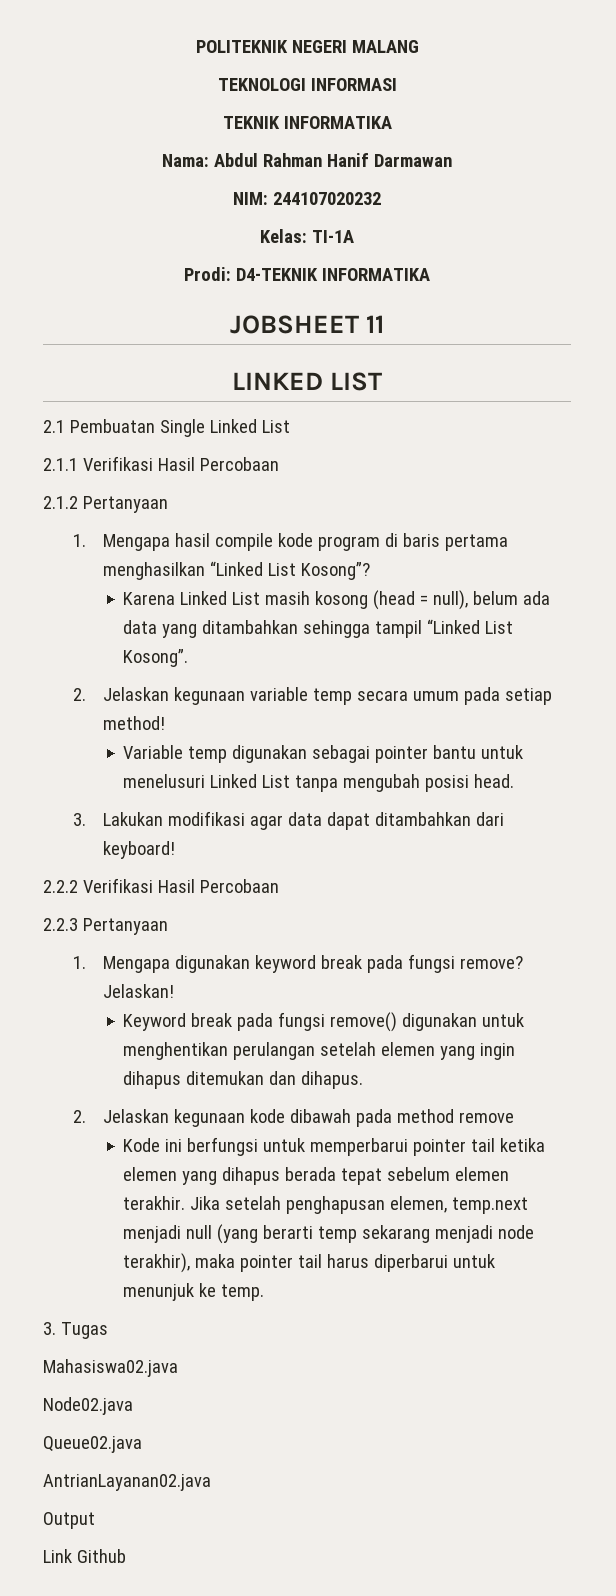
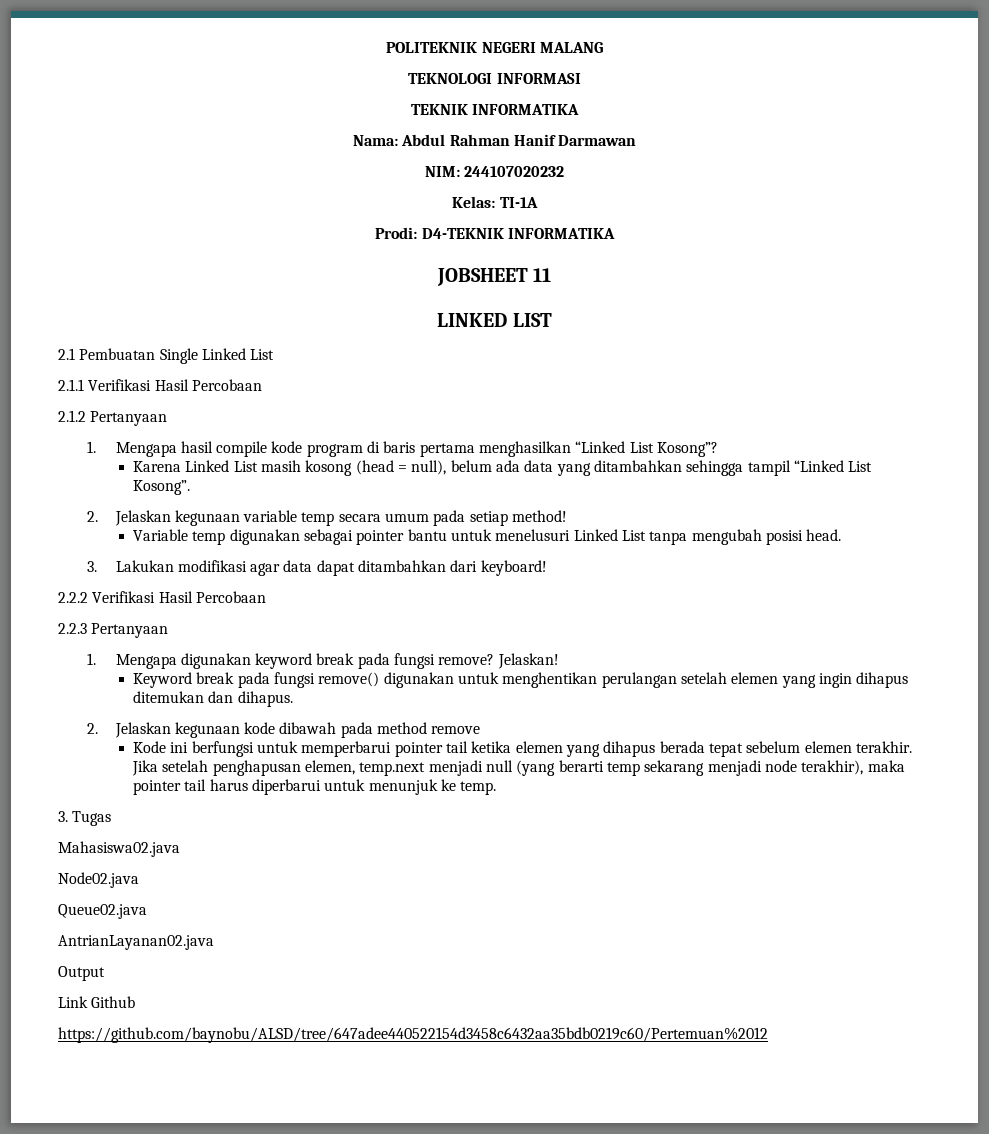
(126, 1556) none -> [58,1027,768,1043] // https://github.com/baynobu/ALSD/tree/647adee440522154d3458c6432aa35bdb0219c60/Pertemuan%2012

